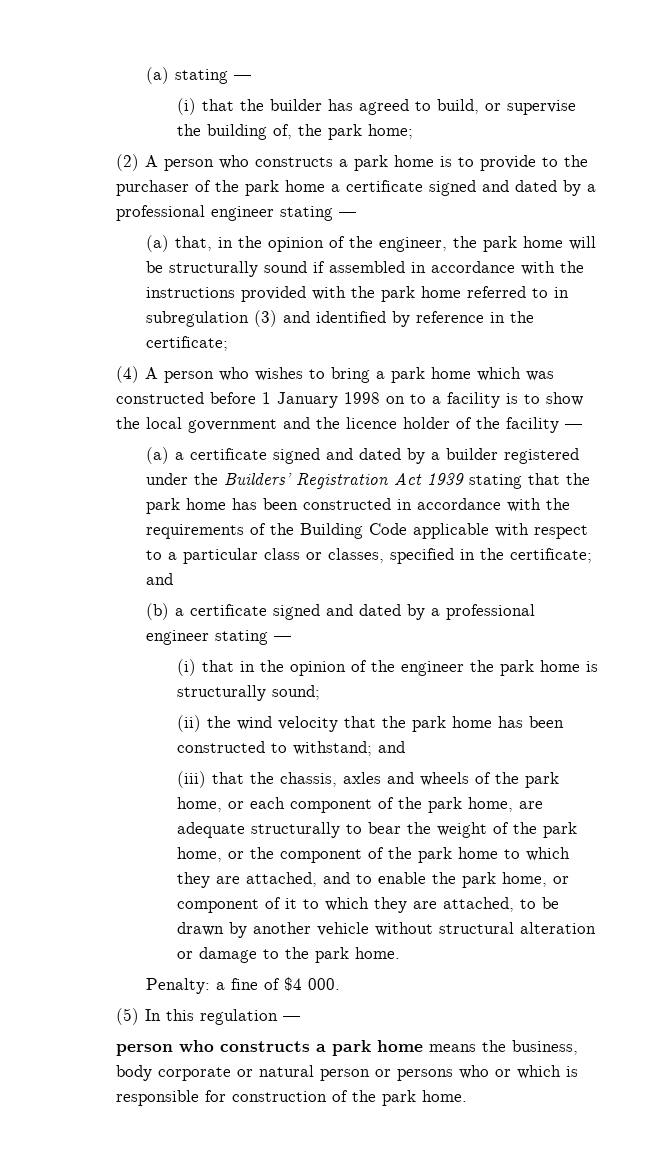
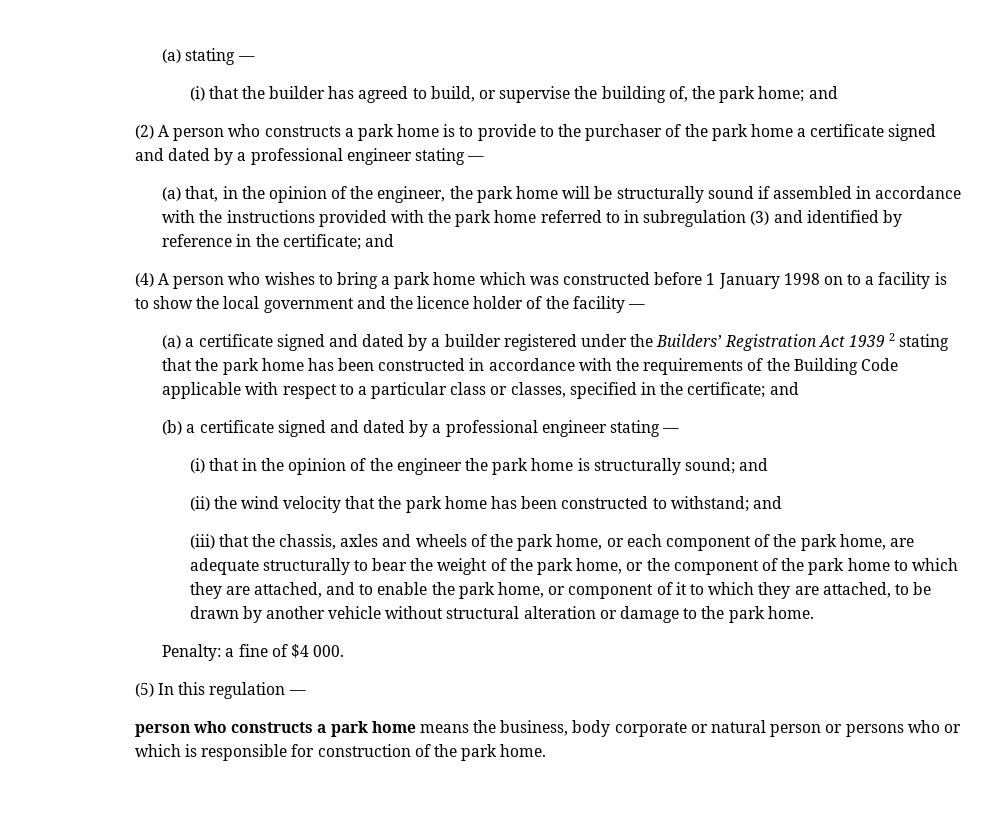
(413, 131) none -> [808,86,838,99] and
(229, 343) none -> [364,234,394,247] and
(465, 479) none -> [889,333,896,341] 2
(320, 692) none -> [739,458,769,471] and

